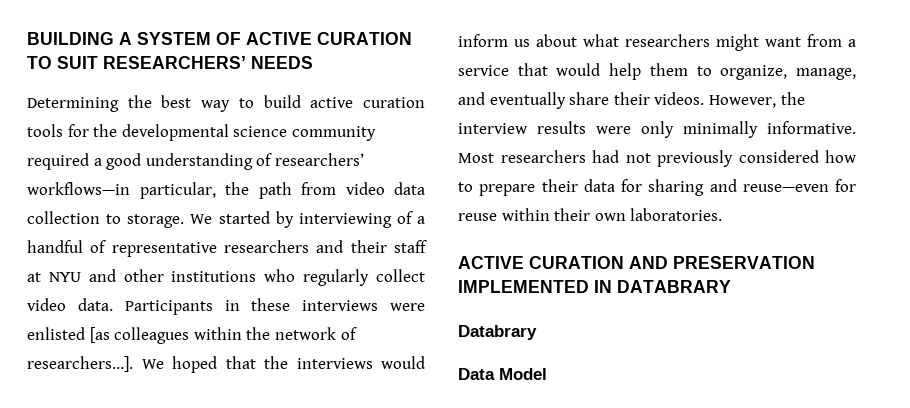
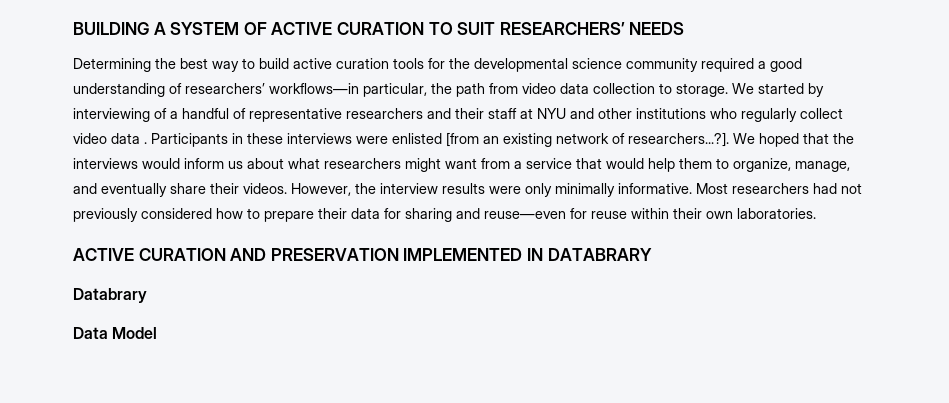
[77,298,113,311] data. -> [111,133,147,144] data .
[89,327,271,344] [as colleagues within the -> [446,132,552,147] [from an existing
[27,356,133,372] researchers…]. -> [628,132,729,147] researchers...?].

